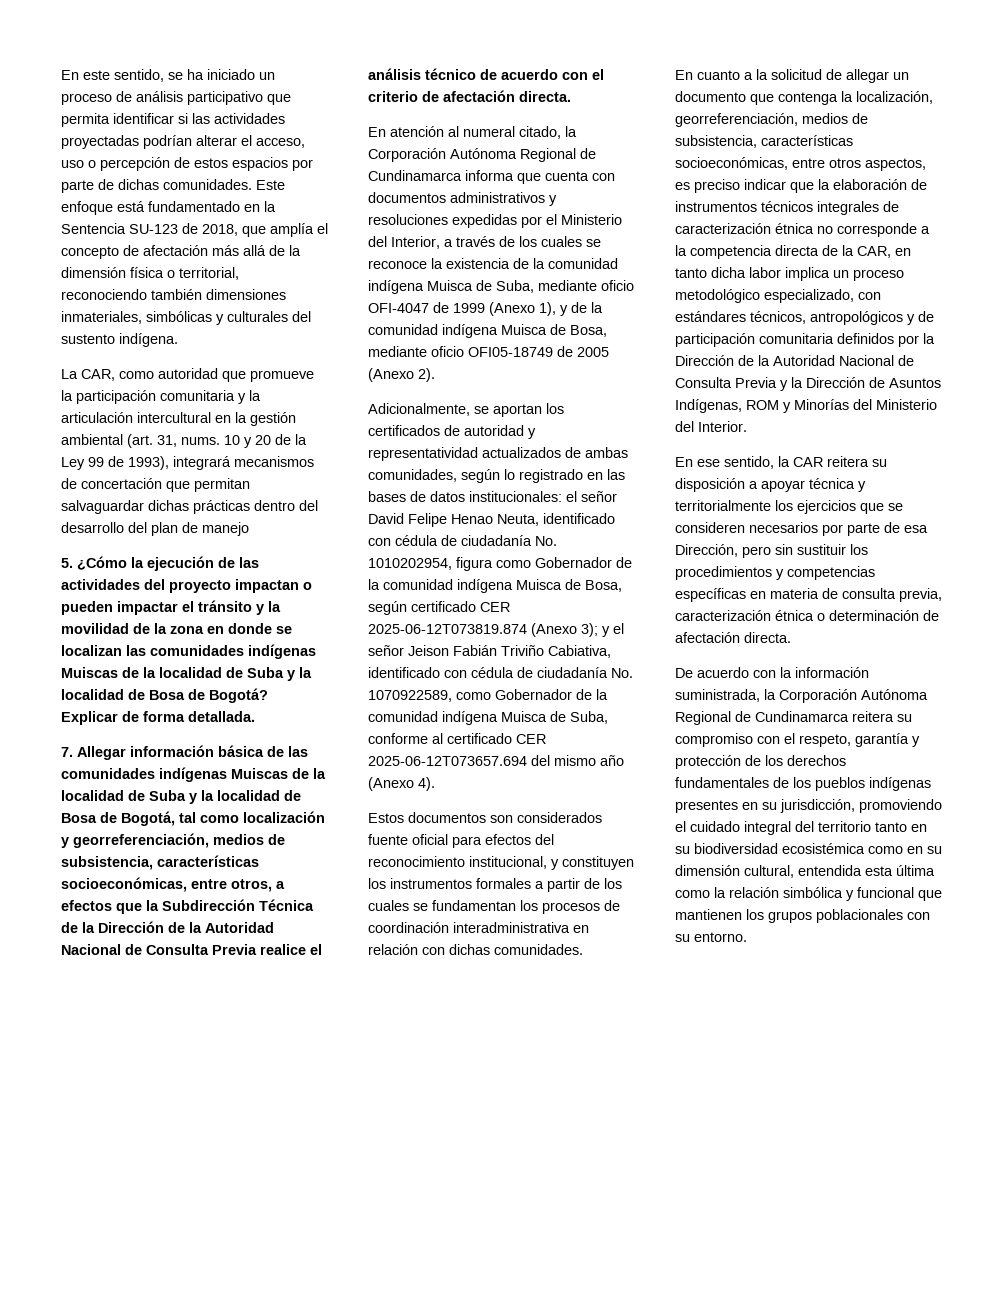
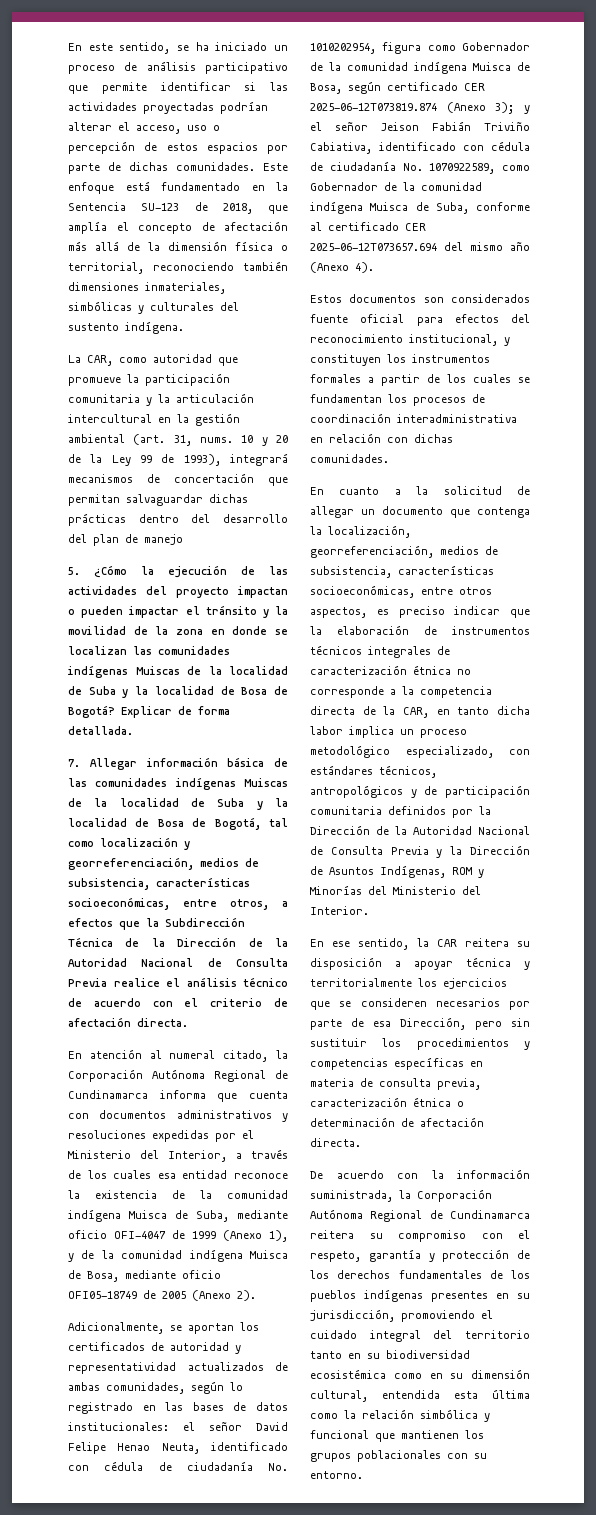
[61,113,110,127] permita -> [101,82,147,94] permite
[586,239,601,247] se -> [157,1170,228,1179] esa entidad

